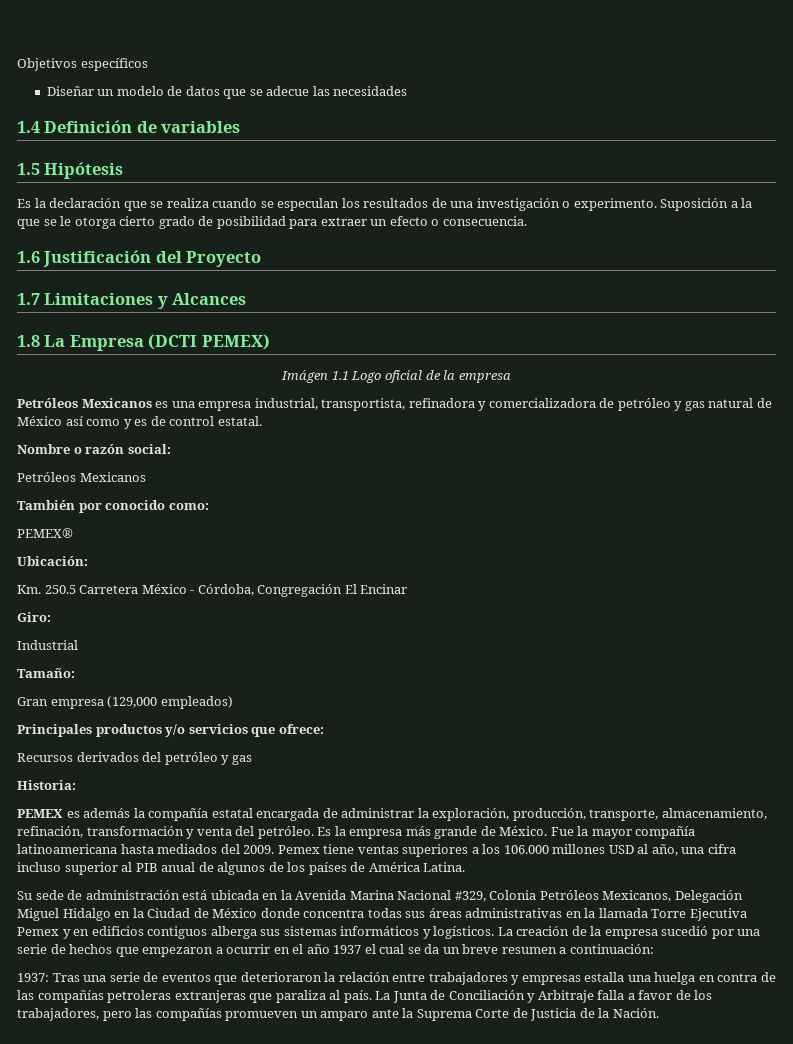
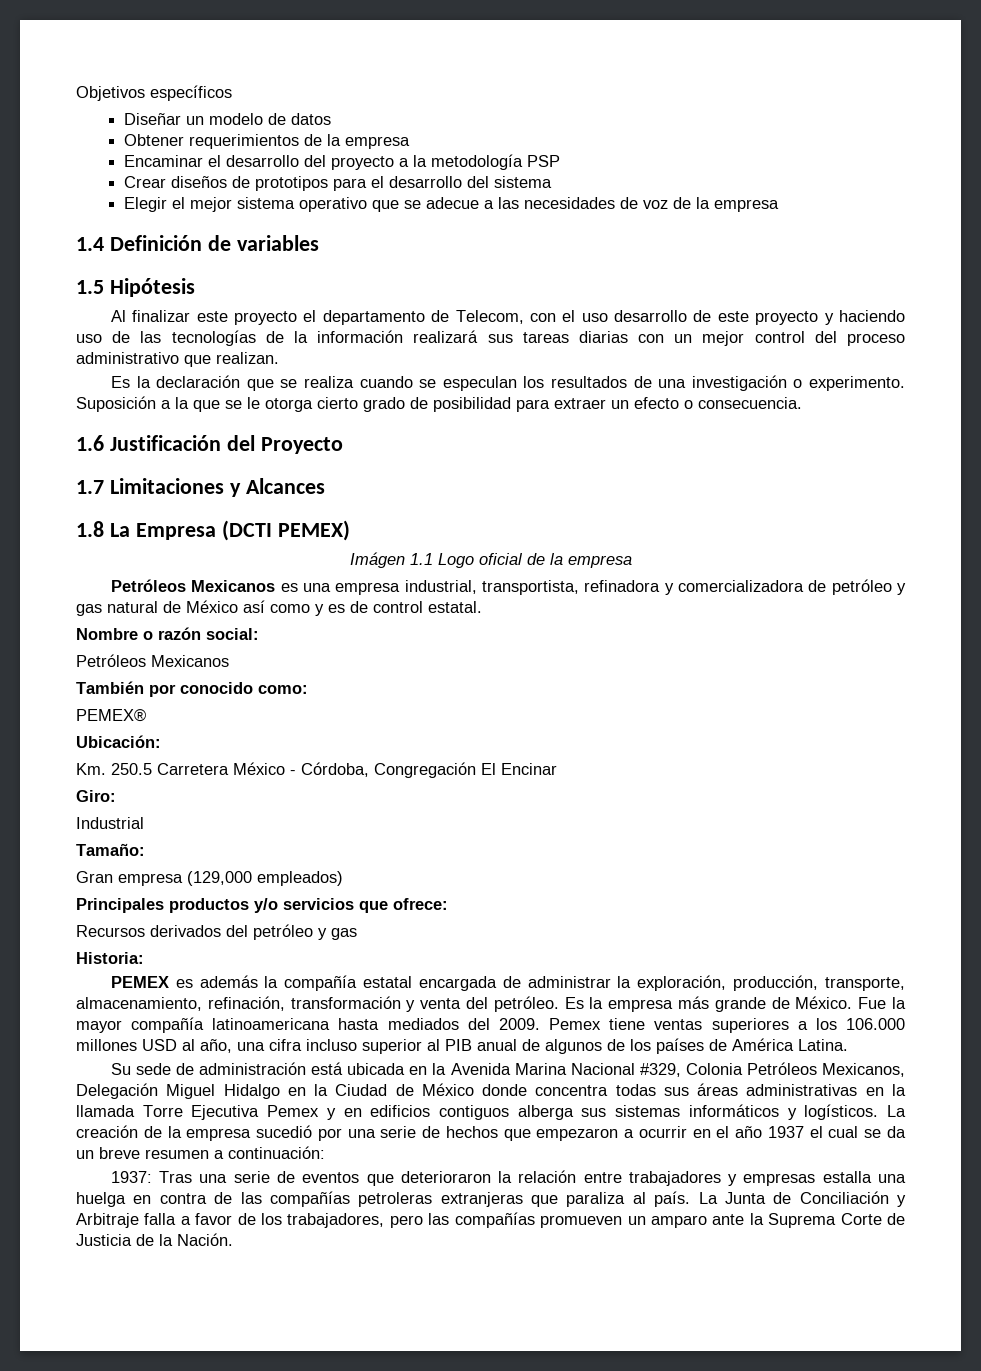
(220, 91) none -> [123,134,410,149] [123,154,560,170] [123,176,552,191] [123,197,367,212] // Obtener requerimientos de la empresa // Encaminar el desarrollo del proyecto a la metodología PSP // Crear diseños de prototipos para el desarrollo del sistema // Elegir el mejor sistema operativo
(310, 91) none -> [483,200,494,209] a
(408, 91) none -> [619,197,779,212] de voz de la empresa
(124, 170) none -> [110,310,906,325] [76,330,905,346] [76,352,279,367] // Al finalizar este proyecto el departamento de Telecom, con el uso desarrollo de este proyecto y haciendo uso de las tecnologías de la información realizará sus tareas diarias con un mejor control del proceso administrativo que realizan.

